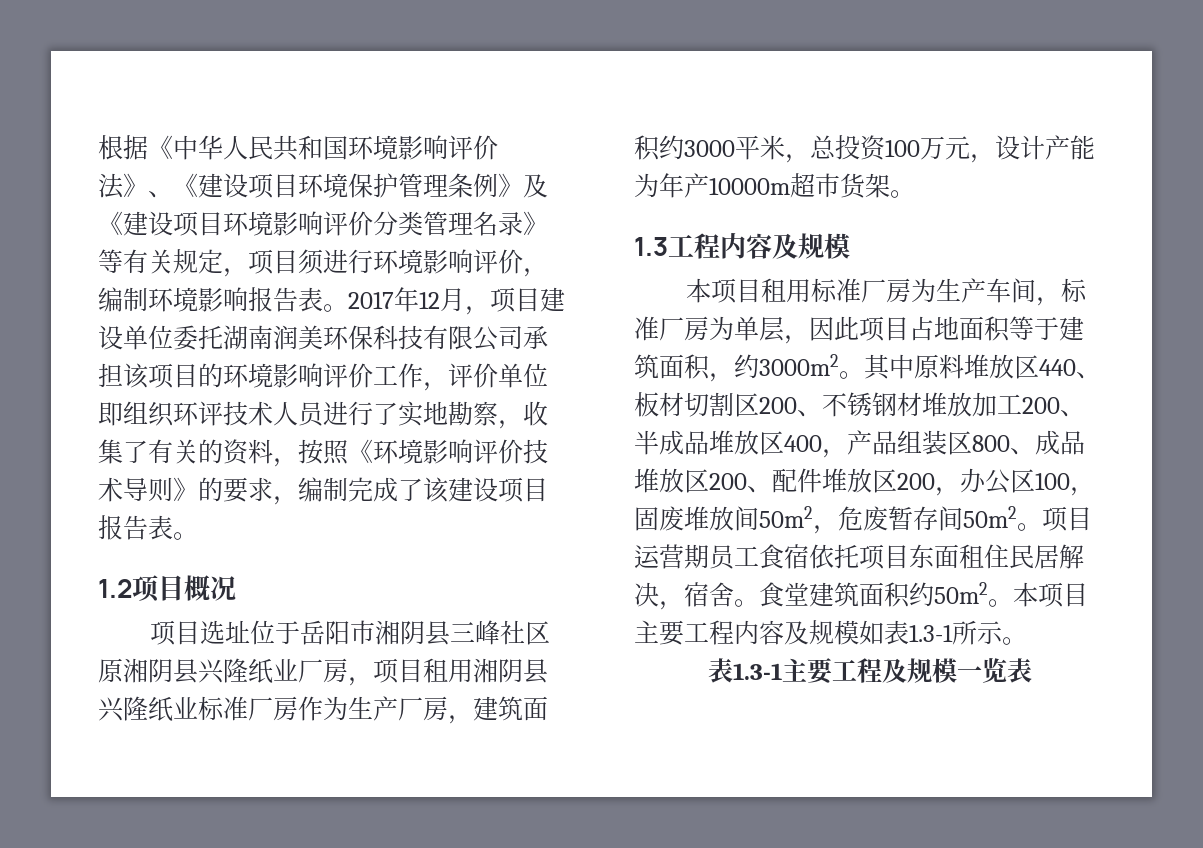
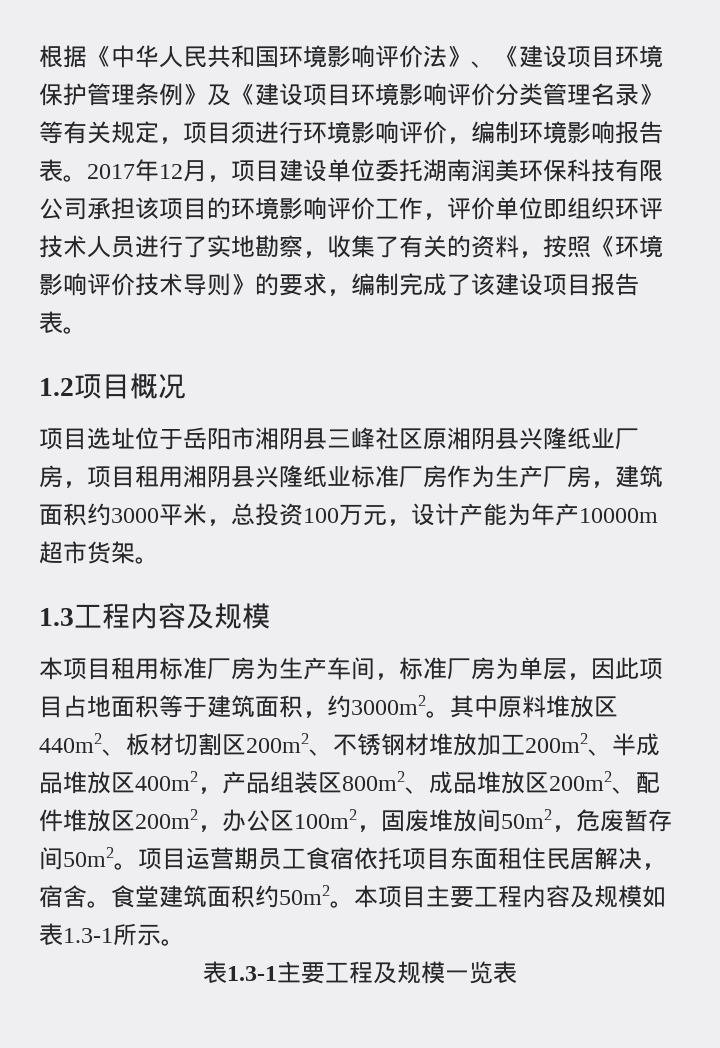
[1039,359,1076,376] 440 -> [39,733,102,753] 440m2
[759,397,797,414] 200 -> [246,733,309,753] 200m2
[1022,397,1060,414] 200 -> [525,733,588,753] 200m2
[784,435,822,452] 400 -> [135,771,198,791] 400m2
[972,435,1010,452] 800 -> [342,771,405,791] 800m2
[709,473,747,490] 200 -> [549,771,612,791] 200m2
[897,473,935,490] 200 -> [135,809,198,829] 200m2
[1035,473,1070,490] 100 -> [294,809,357,829] 100m2

